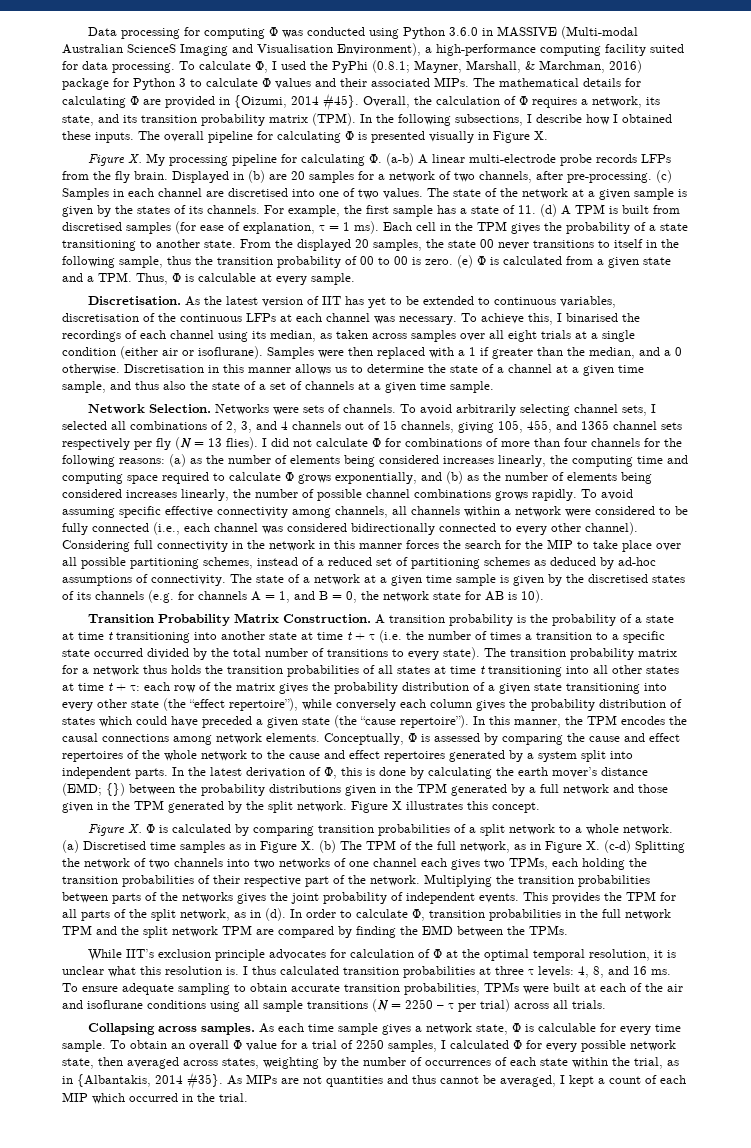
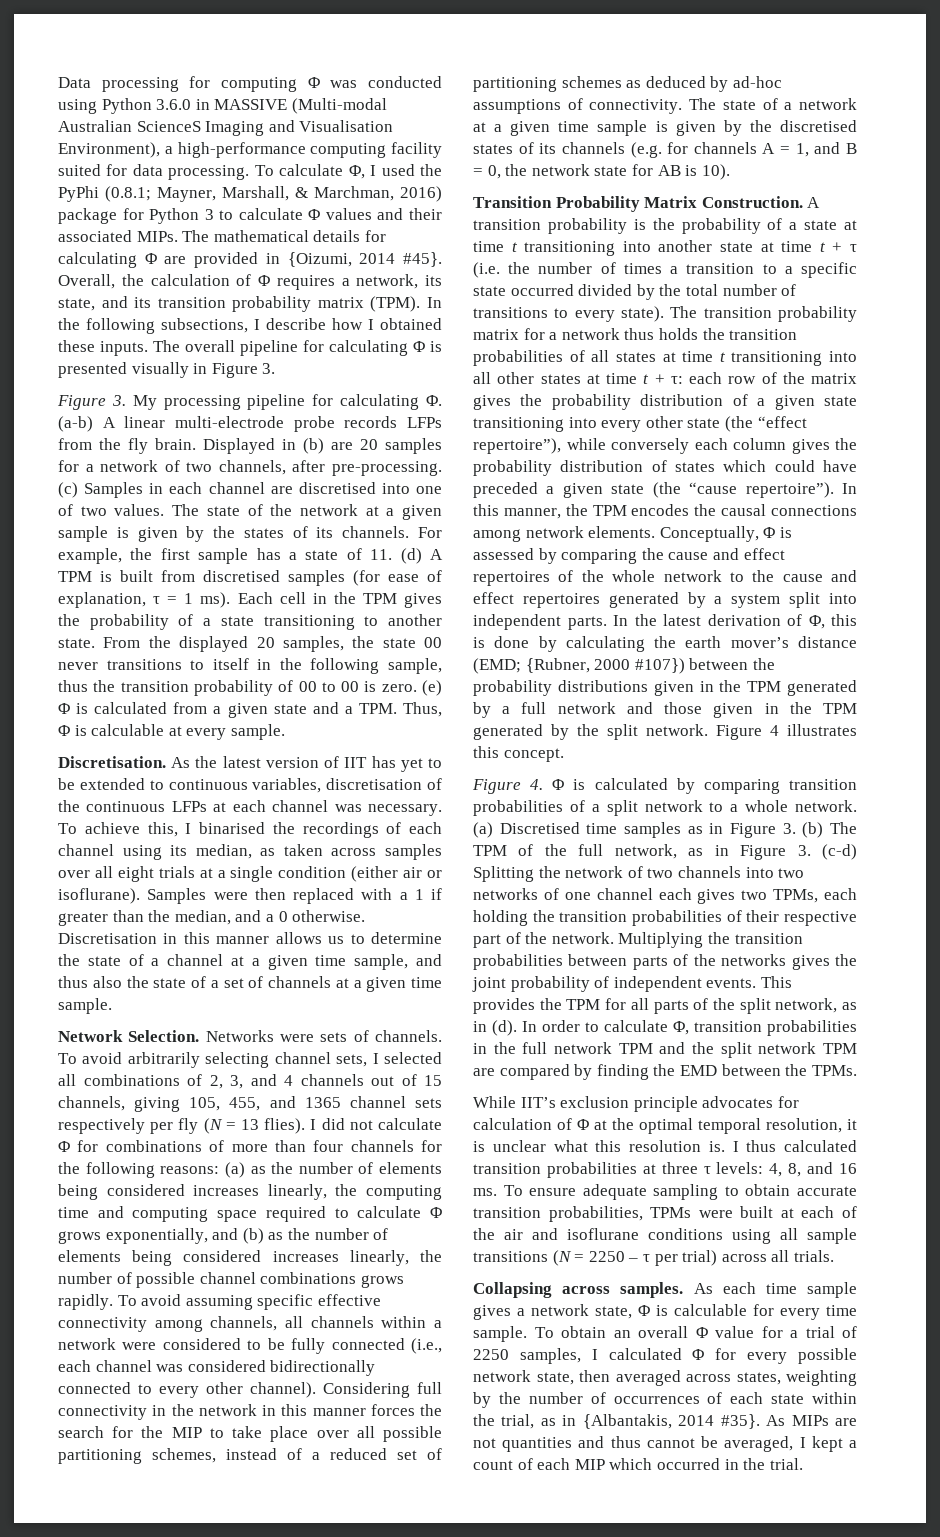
[534,131,548,140] [87,154,142,166] X. // Figure X. -> [262,363,276,374] [57,395,126,410] 3. // Figure 3.
[106,783,125,796] {}) -> [525,658,685,674] {Rubner, 2000 #107})
[392,801,402,810] X -> [770,725,779,736] 4
[127,824,142,833] X. -> [530,779,544,790] 4.
[301,841,315,850] X. -> [782,823,796,834] 3.
[586,841,600,850] X. -> [797,845,811,856] 3.

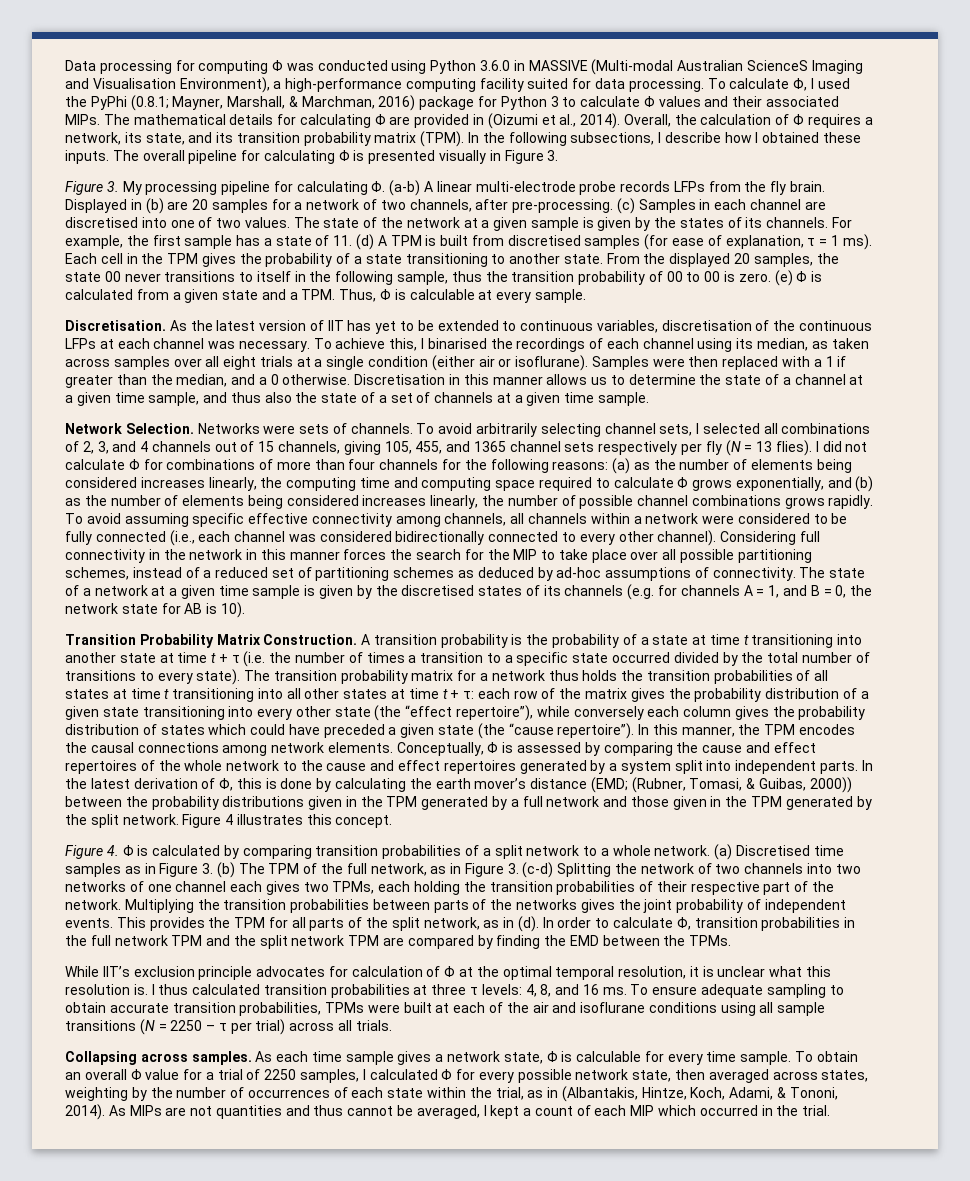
[287,252,443,267] {Oizumi, 2014 #45}. -> [487,113,621,129] (Oizumi et al., 2014).
[525,658,685,674] {Rubner, 2000 #107}) -> [631,777,852,793] (Rubner, Tomasi, & Guibas, 2000))
[582,1414,760,1429] {Albantakis, 2014 #35}. -> [561,1086,838,1102] [65,1104,105,1120] (Albantakis, Hintze, Koch, Adami, & Tononi, 2014).

